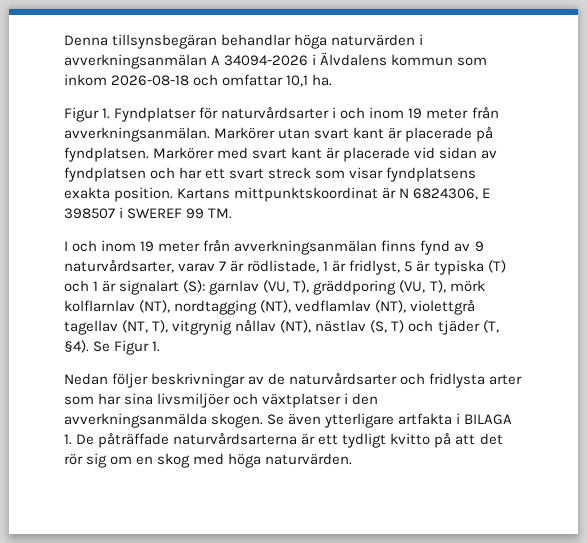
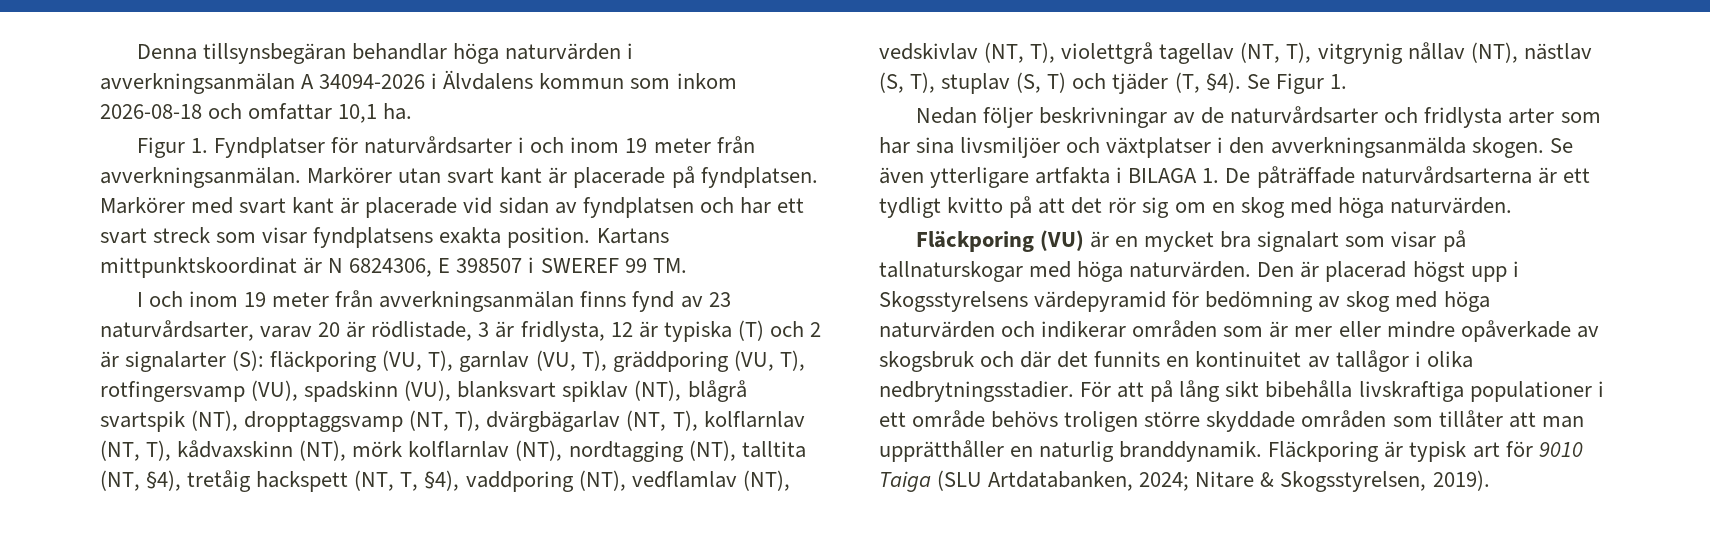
[474,241,484,252] 9 -> [708,292,731,307] 23
[219,261,227,271] 7 -> [318,322,341,337] 20
[323,260,506,275] [64,280,206,295] 1 är fridlyst, 5 är typiska (T) och 1 är signalart (S): -> [478,320,821,342] [100,350,454,372] 3 är fridlysta, 12 är typiska (T) och 2 är signalarter (S): fläckporing (VU, T),
(446, 286) none -> [100,380,747,402] [100,410,805,432] [100,440,347,461] rotfingersvamp (VU), spadskinn (VU), blanksvart spiklav (NT), blågrå svartspik (NT), dropptaggsvamp (NT, T), dvärgbägarlav (NT, T), kolflarnlav (NT, T), kådvaxskinn (NT),
[295,300,407,313] vedflamlav (NT), -> [741,441,806,458] [100,470,790,492] [879,42,1056,63] talltita (NT, §4), tretåig hackspett (NT, T, §4), vaddporing (NT), vedflamlav (NT), vedskivlav (NT, T),
(388, 326) none -> [910,72,1042,94] T), stuplav (S,
(353, 459) none -> [915,230,1466,252] [879,261,1519,282] [879,291,1490,312] [879,320,1599,342] [879,350,1473,372] [879,380,1604,402] [879,410,1584,432] [879,440,1583,462] [879,470,1490,492] // Fläckporing (VU) är en mycket bra signalart som visar på tallnaturskogar med höga naturvärden. Den är placerad högst upp i Skogsstyrelsens värdepyramid för bedömning av skog med höga naturvärden och indikerar områden som är mer eller mindre opåverkade av skogsbruk och där det funnits en kontinuitet av tallågor i olika nedbrytningsstadier. För att på lång sikt bibehålla livskraftiga populationer i ett område behövs troligen större skyddade områden som tillåter att man upprätthåller en naturlig branddynamik. Fläckporing är typisk art för 9010 Taiga (SLU Artdatabanken, 2024; Nitare & Skogsstyrelsen, 2019).

